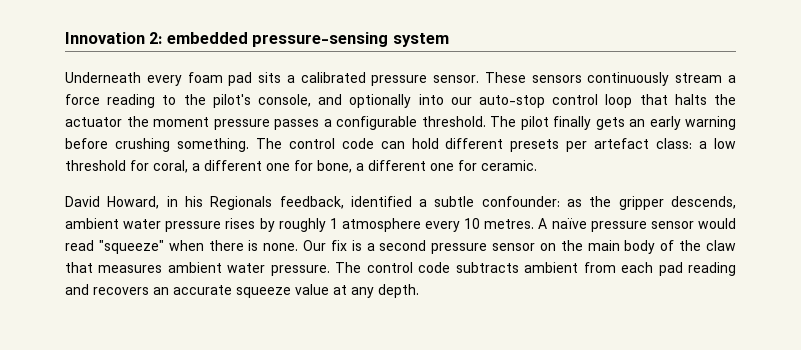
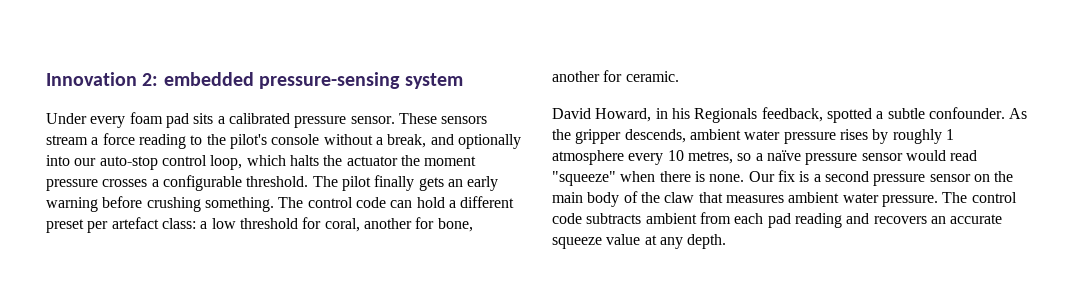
[65,72,141,83] Underneath -> [46,113,87,124] Under
[587,72,670,86] continuously -> (488, 120) none
[258,94,311,107] console, -> [271,134,427,148] console without a break,
[605,94,668,108] loop that -> [210,155,286,170] loop, which
[274,119,319,130] passes -> [102,179,148,187] crosses
[445,138,560,152] different presets -> [448,196,515,208] [46,219,84,233] a different preset
[192,160,454,173] a different one for bone, a different one -> [363,217,473,232] [552,71,600,82] another for bone, another
[350,196,412,207] identified -> [826,108,872,123] spotted
[481,196,583,207] confounder: as -> [928,107,1028,119] confounder. As
[484,218,548,229] metres. A -> [687,151,763,164] metres, so a

